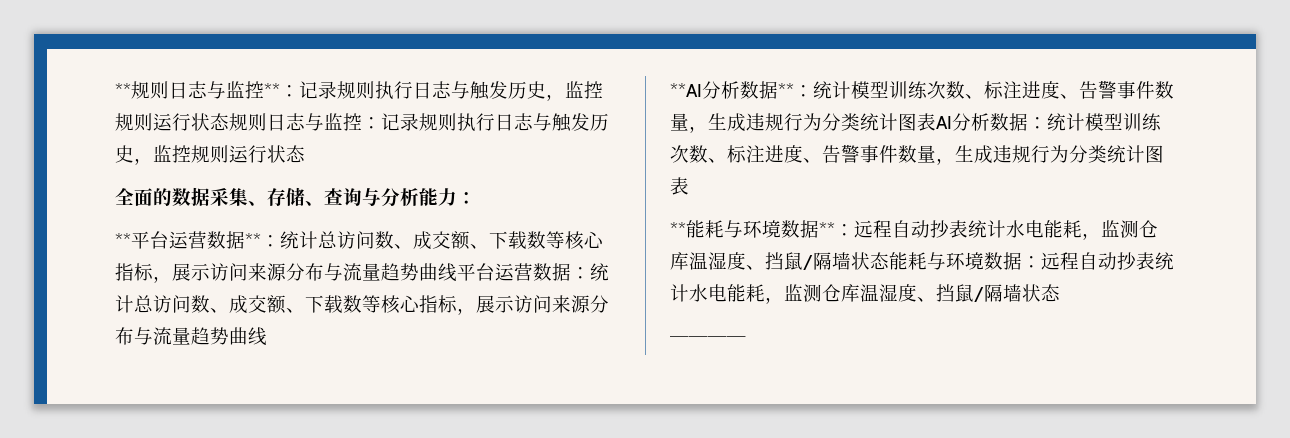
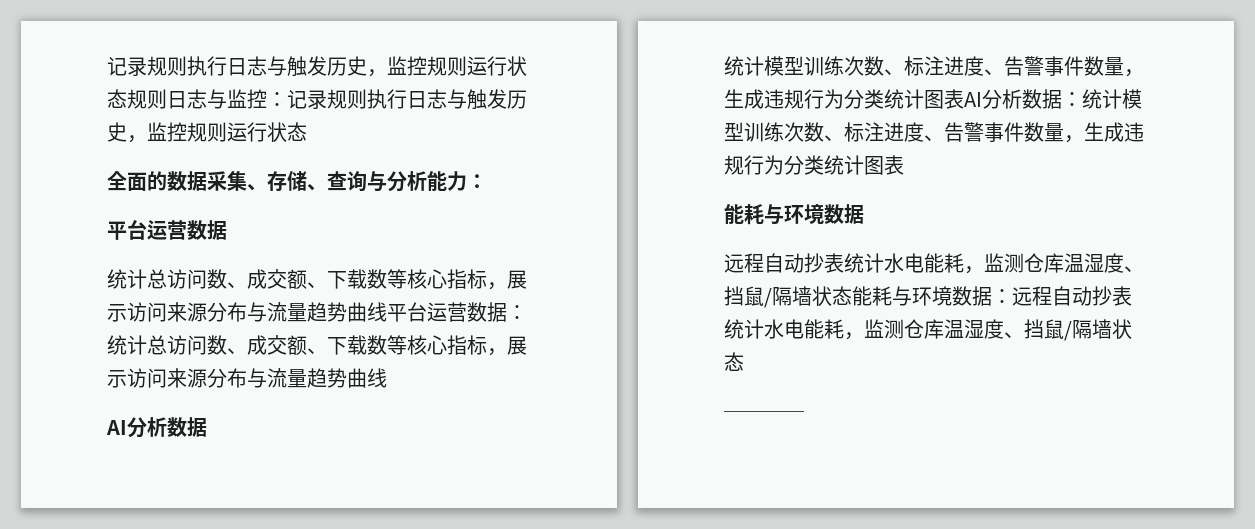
[115,81,299,99] **规则日志与监控**： -> (107, 66) none
[115,231,280,249] **平台运营数据**： -> [107,220,227,240] 平台运营数据 //
[670,81,813,99] **AI分析数据**： -> [106,417,207,438] AI分析数据 //
[670,220,854,238] **能耗与环境数据**： -> [724,204,864,225] 能耗与环境数据 //

